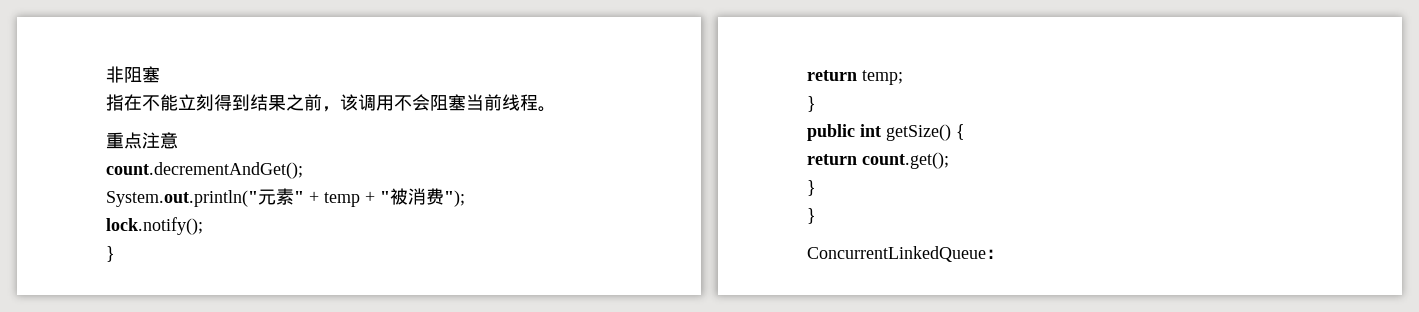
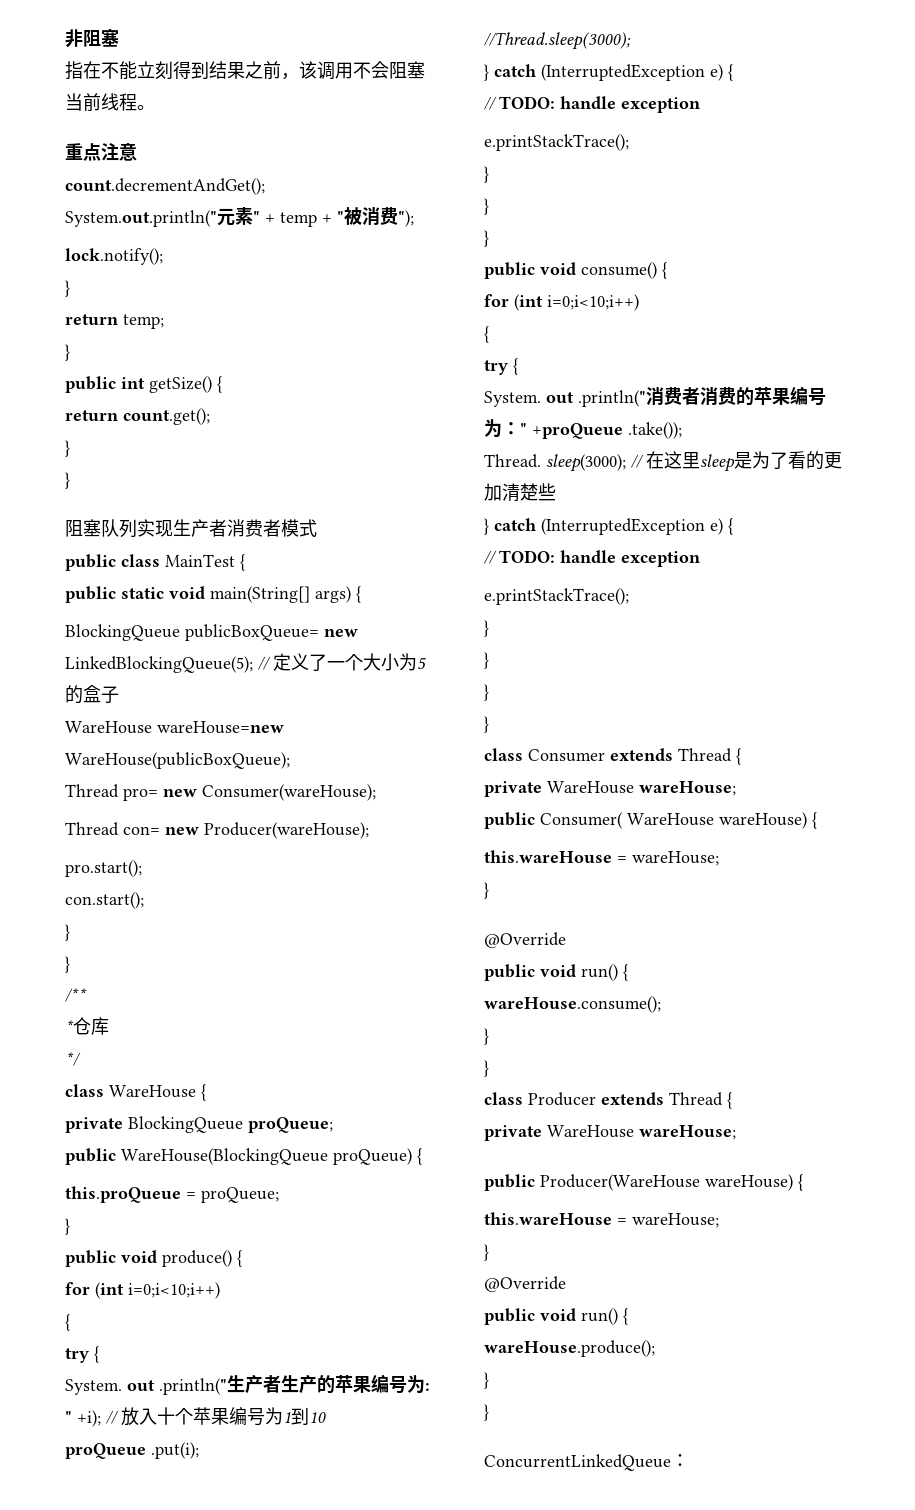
(816, 216) none -> [65,519,317,538] [65,554,245,571] [65,586,361,603] [65,624,358,641] [65,653,426,673] [65,685,119,704] [65,721,284,734] [65,752,290,769] [65,784,376,801] [65,822,369,839] [65,860,142,877] [65,892,144,909] [65,924,70,941] [65,956,70,973] [65,988,87,1002] [65,1017,109,1035] [65,1052,81,1066] [65,1084,206,1101] [65,1116,333,1133] [65,1148,422,1165] [65,1186,279,1203] [65,1218,70,1235] [65,1250,242,1267] [65,1282,220,1299] [65,1314,70,1331] [65,1346,99,1363] [65,1374,430,1395] [65,1407,326,1427] [65,1442,199,1459] [484,32,631,50] [484,64,733,81] [484,96,700,113] [484,134,629,151] [484,166,489,183] [484,198,489,215] [484,230,489,247] [484,262,667,279] [484,294,639,311] [484,326,489,343] [484,358,518,375] [484,386,826,407] [484,419,682,439] [484,451,842,472] [484,483,556,502] [484,518,733,535] [484,550,700,567] [484,588,629,605] [484,620,489,637] [484,652,489,669] [484,684,489,701] [484,716,489,733] [484,748,741,765] [484,781,736,797] [484,812,817,829] [484,850,719,866] [484,882,489,899] [484,932,566,948] [484,964,628,981] [484,996,661,1013] [484,1028,489,1045] [484,1060,489,1077] [484,1092,732,1109] [484,1125,736,1141] [484,1174,803,1191] [484,1212,719,1228] [484,1244,489,1261] [484,1276,566,1292] [484,1308,628,1325] [484,1340,655,1357] [484,1372,489,1389] [484,1404,489,1421] // 阻塞队列实现生产者消费者模式 // public class MainTest { // public static void main(String[] args) { // BlockingQueue publicBoxQueue= new LinkedBlockingQueue(5); // 定义了一个大小为5的盒子 // WareHouse wareHouse=new WareHouse(publicBoxQueue); // Thread pro= new Consumer(wareHouse); // Thread con= new Producer(wareHouse); // pro.start(); // con.start(); // } // } // /** // *仓库 // */ // class WareHouse { // private BlockingQueue proQueue; // public WareHouse(BlockingQueue proQueue) { // this.proQueue = proQueue; // } // public void produce() { // for (int i=0;i<10;i++) // { // try { // System. out .println("生产者生产的苹果编号为: " +i); // 放入十个苹果编号为1到10 // proQueue .put(i); // //Thread.sleep(3000); // } catch (InterruptedException e) { // // TODO: handle exception // e.printStackTrace(); // } // } // } // public void consume() { // for (int i=0;i<10;i++) // { // try { // System. out .println("消费者消费的苹果编号为：" +proQueue .take()); // Thread. sleep(3000); // 在这里sleep是为了看的更加清楚些 // } catch (InterruptedException e) { // // TODO: handle exception // e.printStackTrace(); // } // } // } // } // class Consumer extends Thread { // private WareHouse wareHouse; // public Consumer( WareHouse wareHouse) { // this.wareHouse = wareHouse; // } // @Override // public void run() { // wareHouse.consume(); // } // } // class Producer extends Thread { // private WareHouse wareHouse; // public Producer(WareHouse wareHouse) { // this.wareHouse = wareHouse; // } // @Override // public void run() { // wareHouse.produce(); // } // }

